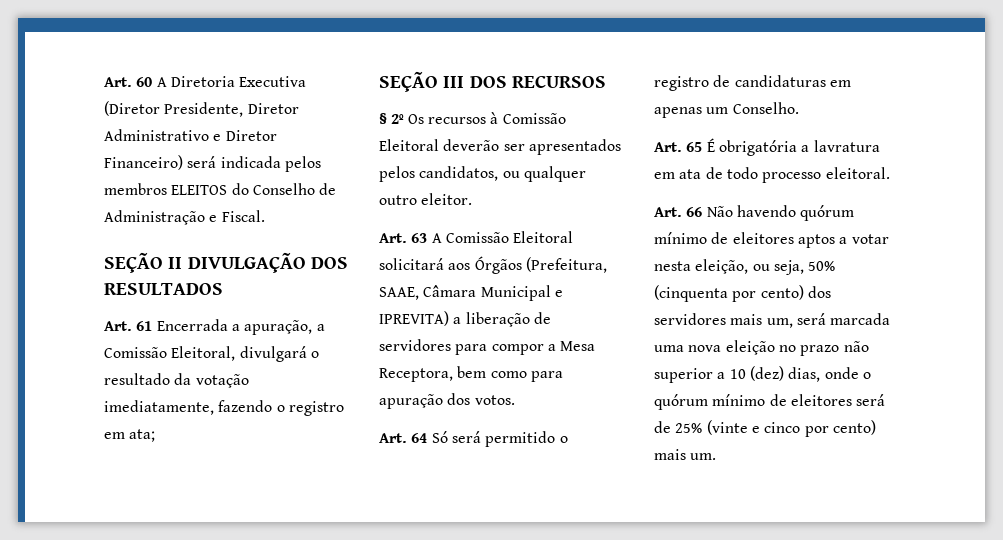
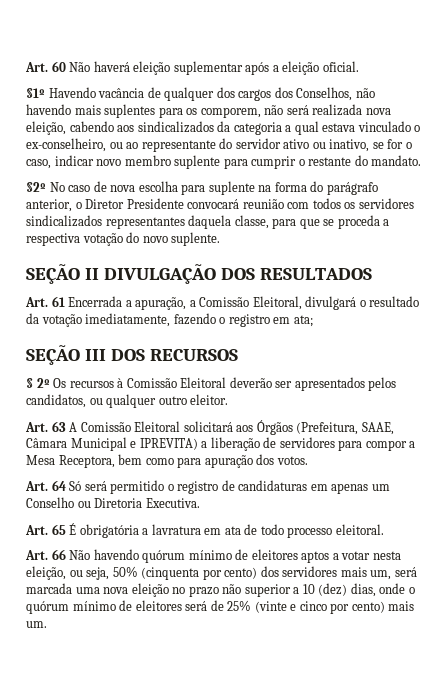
[156,76,307,87] [104,101,299,117] [104,129,277,141] [104,155,321,172] [104,183,337,195] [104,210,265,225] A Diretoria Executiva (Diretor Presidente, Diretor Administrativo e Diretor Financeiro) será indicada pelos membros ELEITOS do Conselho de Administração e Fiscal. -> [69,61,359,75] [26,87,375,101] [26,104,391,118] [26,121,421,135] [26,138,412,152] [26,155,422,169] [26,181,378,195] [26,198,414,212] [26,215,390,229] [26,232,221,246] Não haverá eleição suplementar após a eleição oficial. // §1º Havendo vacância de qualquer dos cargos dos Conselhos, não havendo mais suplentes para os comporem, não será realizada nova eleição, cabendo aos sindicalizados da categoria a qual estava vinculado o ex-conselheiro, ou ao representante do servidor ativo ou inativo, se for o caso, indicar novo membro suplente para cumprir o restante do mandato. // §2º No caso de nova escolha para suplente na forma do parágrafo anterior, o Diretor Presidente convocará reunião com todos os servidores sindicalizados representantes daquela classe, para que se proceda a respectiva votação do novo suplente.
[732,102,799,114] Conselho. -> [26,497,200,508] Conselho ou Diretoria Executiva.

